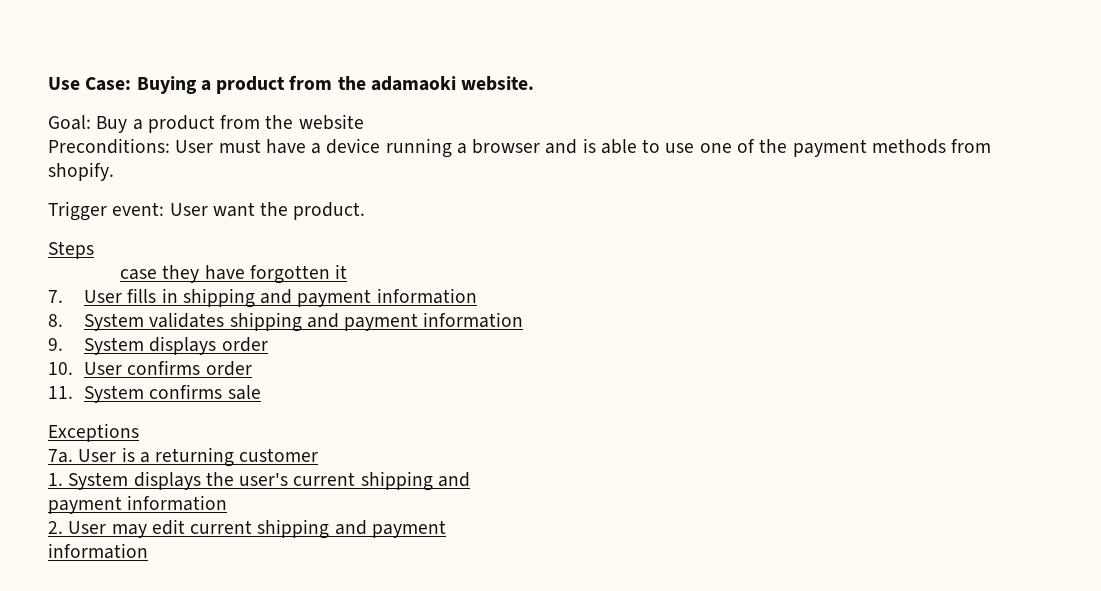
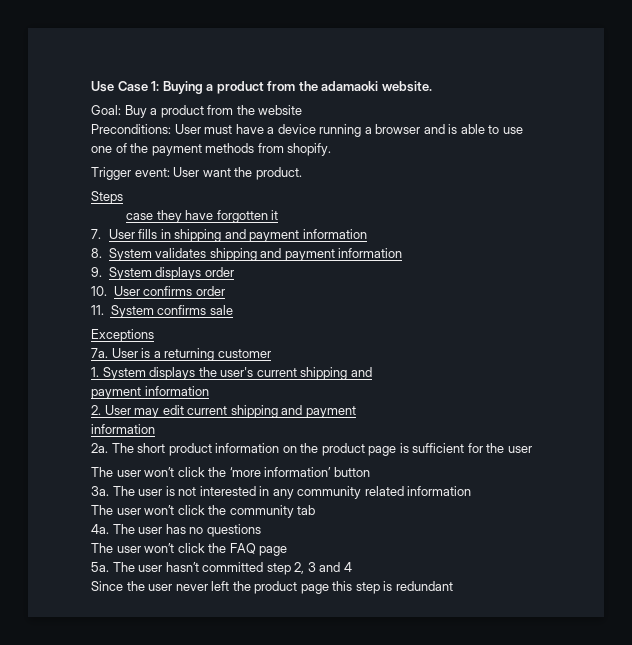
[85,77,132,91] Case: -> [117,81,160,92] Case 1:
(148, 551) none -> [91,443,532,456] [91,467,370,477] [91,486,472,499] [91,505,316,518] [91,524,261,537] [91,543,288,556] [91,562,352,575] [91,581,453,594] // 2a. The short product information on the product page is sufficient for the user // The user won’t click the ‘more information’ button // 3a. The user is not interested in any community related information // The user won’t click the community tab // 4a. The user has no questions // The user won’t click the FAQ page // 5a. The user hasn’t committed step 2, 3 and 4 // Since the user never left the product page this step is redundant

